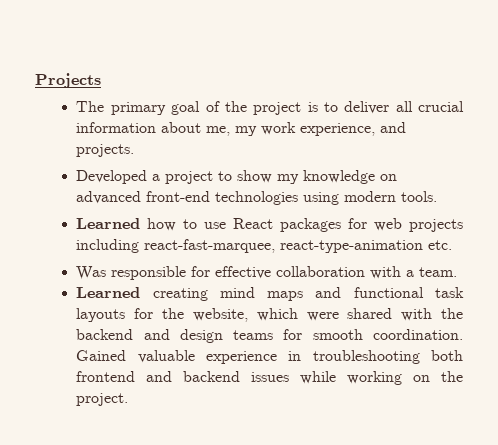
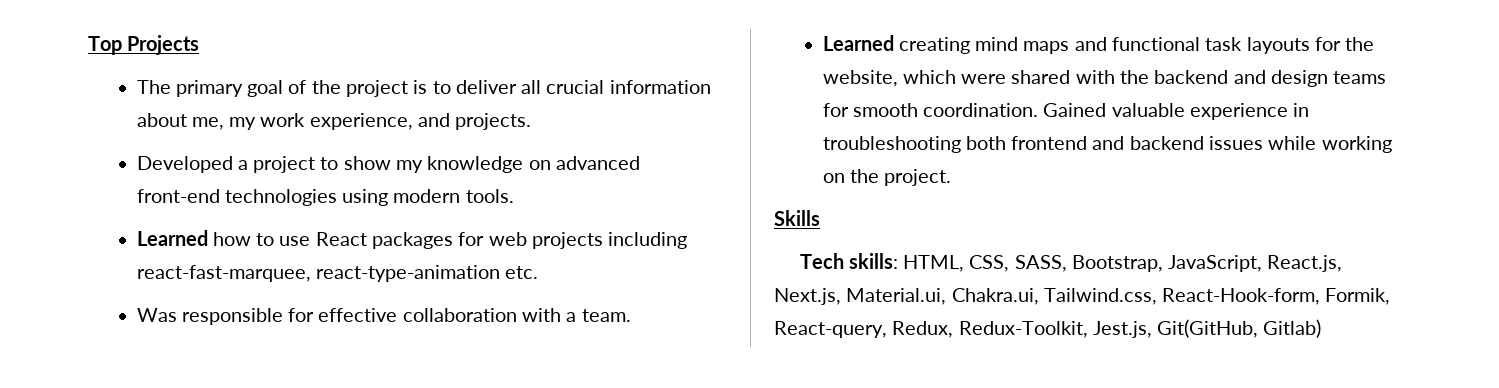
(35, 80) none -> [88,36,122,55] Top
(129, 399) none -> [774,210,820,226] [799,253,1343,272] [774,288,1391,305] [774,319,1322,338] // Skills // Tech skills: HTML, CSS, SASS, Bootstrap, JavaScript, React.js, Next.js, Material.ui, Chakra.ui, Tailwind.css, React-Hook-form, Formik, React-query, Redux, Redux-Toolkit, Jest.js, Git(GitHub, Gitlab)

